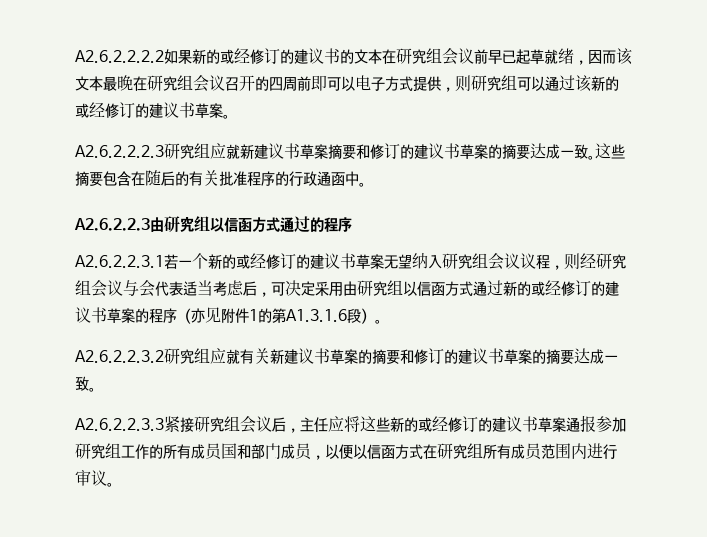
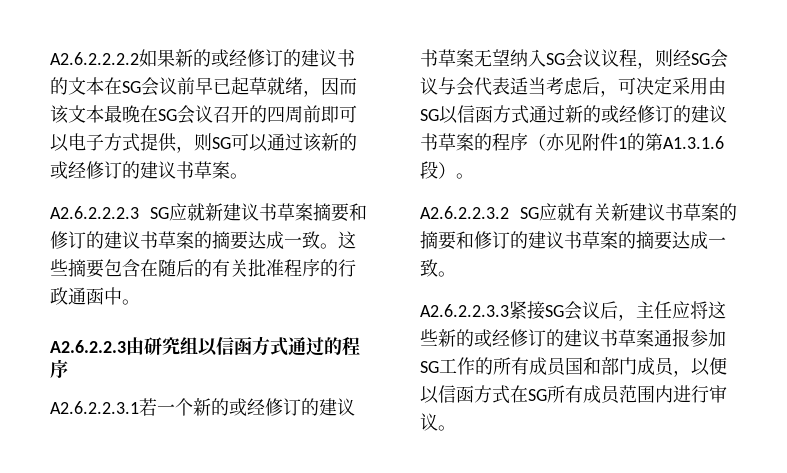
[396,48,442,64] 研究组 -> [122,81,141,93] SG
[147,75,193,91] 研究组 -> [158,109,177,121] SG
[471,75,517,91] 研究组 -> [212,137,231,149] SG
[164,143,210,159] 研究组 -> [150,207,169,219] SG
[442,253,488,269] 研究组 -> [546,53,565,65] SG
[596,253,626,269] [75,280,91,295] 研究组 -> [691,53,710,65] SG
[357,280,403,296] 研究组 -> [420,109,439,121] SG
[164,348,210,364] 研究组 -> [520,207,539,219] SG
[194,416,240,432] 研究组 -> [545,305,564,317] SG
[75,443,121,459] 研究组 -> [420,361,439,373] SG
[437,443,483,459] 研究组 -> [528,389,547,401] SG

